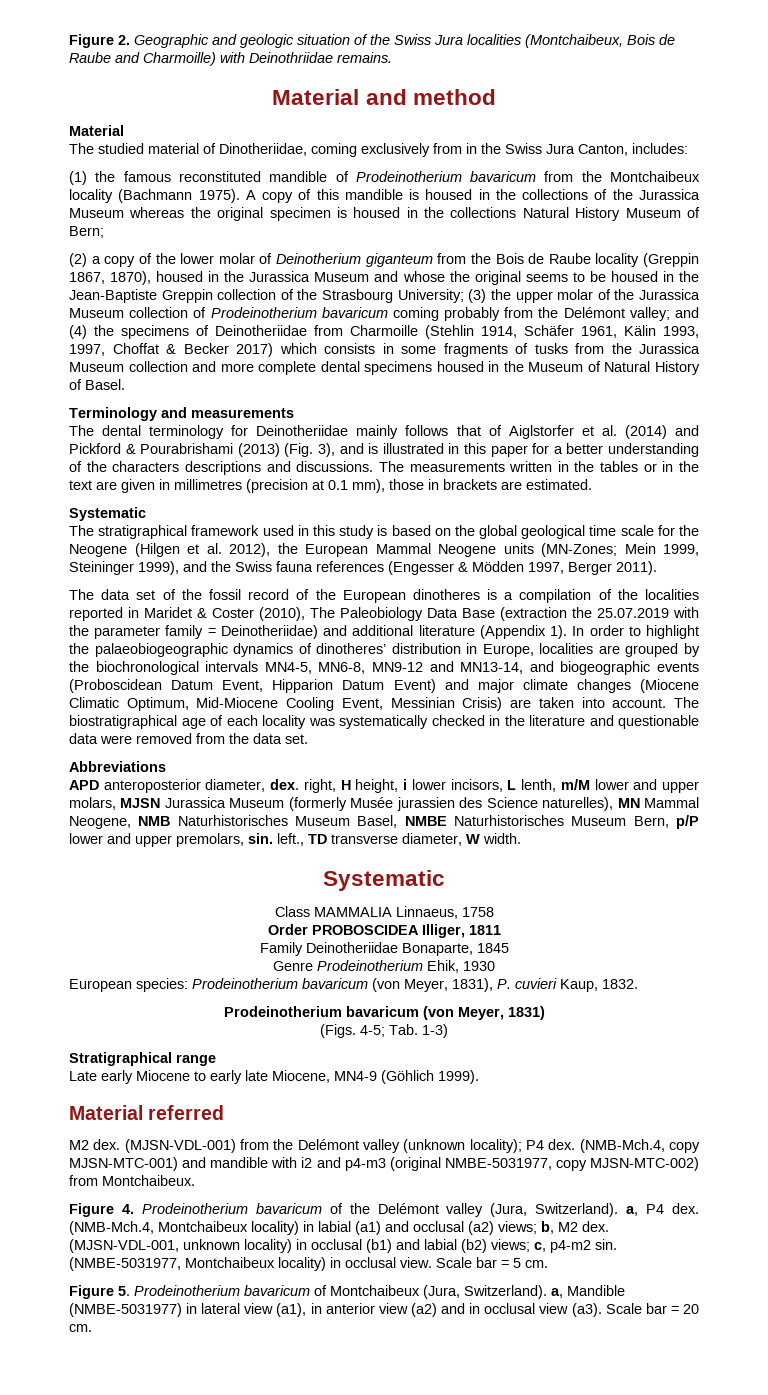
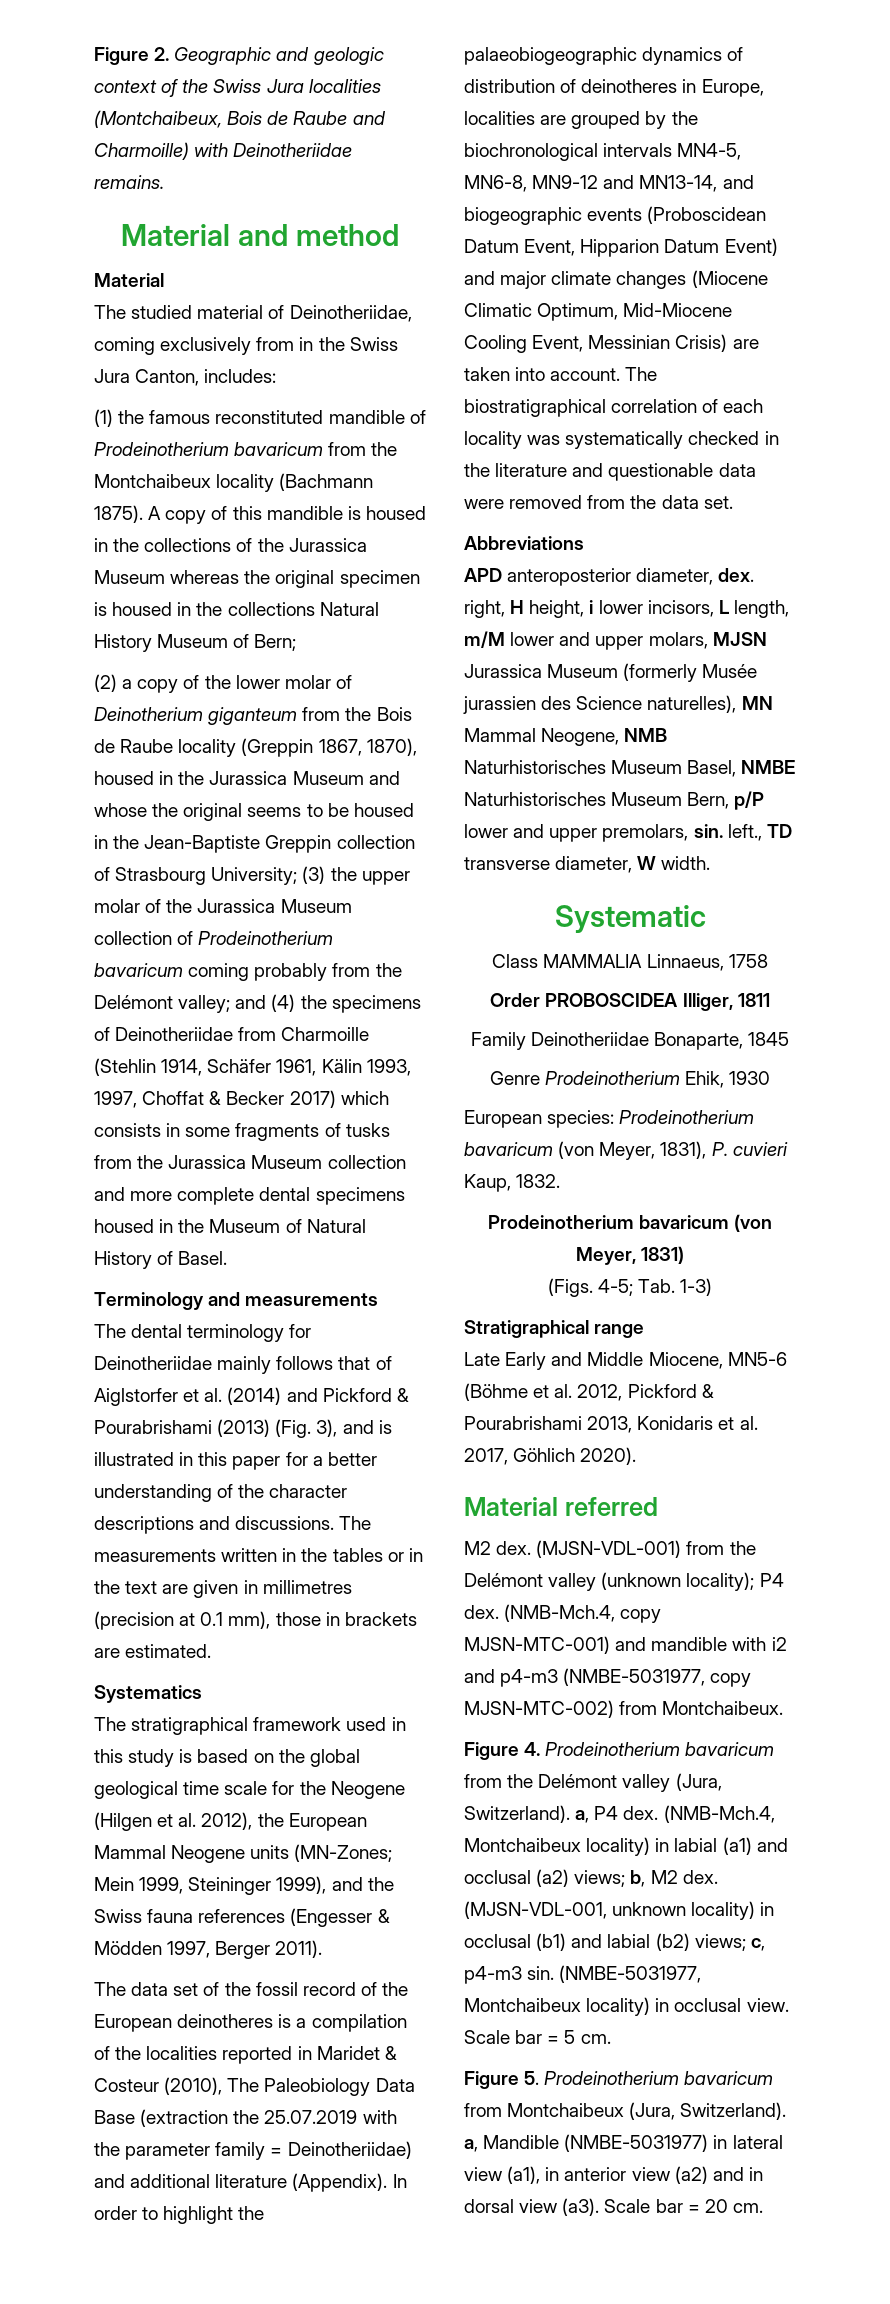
[297,34,350,45] situation -> [94,80,157,93] context
[249,52,333,63] Deinothriidae -> [233,143,353,157] Deinotheriidae
[219,143,307,156] Dinotheriidae, -> [289,305,412,322] Deinotheriidae,
[198,189,240,203] 1975). -> [94,505,143,523] 1875).
[297,289,318,300] the -> (110, 874) none
[112,461,180,472] characters -> [269,1484,348,1498] character
[69,507,146,521] Systematic -> [94,1685,202,1703] Systematics
[412,589,480,600] dinotheres -> [177,2014,274,2028] deinotheres
[212,608,254,618] Coster -> [94,2078,159,2092] Costeur
[479,625,568,639] (Appendix 1). -> [292,2173,388,2192] (Appendix).
[316,643,461,654] dinotheres’ distribution -> [464,79,678,93] distribution of deinotheres
[181,718,206,729] age -> [611,399,698,413] correlation
[521,779,557,792] lenth, -> [733,600,789,618] length,
[101,1070,479,1084] early Miocene to early late Miocene, MN4-9 (Göhlich 1999). -> [505,1352,787,1370] [464,1383,714,1401] [464,1416,758,1433] [464,1447,637,1465] Early and Middle Miocene, MN5-6 (Böhme et al. 2012, Pickford & Pourabrishami 2013, Konidaris et al. 2017, Göhlich 2020).
[389,1157,552,1171] (original NMBE-5031977, -> [563,1668,706,1686] (NMBE-5031977,
[329,1203,343,1214] of -> [464,1774,502,1788] from
[550,1240,591,1253] p4-m2 -> [464,1966,522,1984] p4-m3
[314,1285,327,1296] of -> [464,2103,502,2117] from
[484,1303,536,1314] occlusal -> [464,2199,514,2213] dorsal

